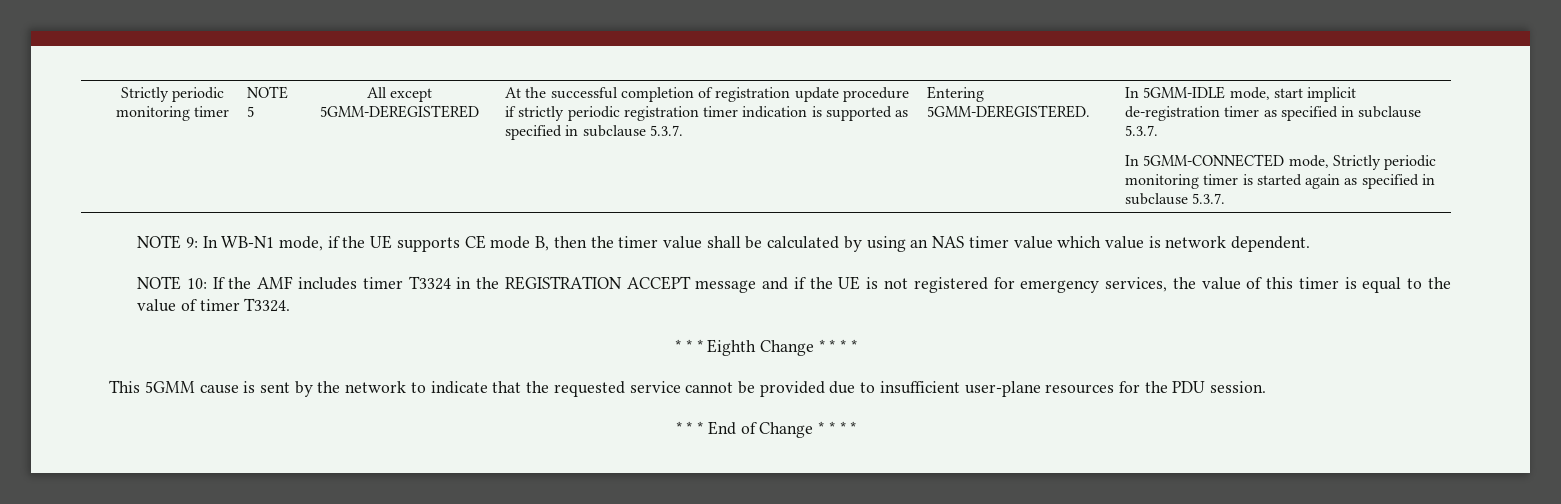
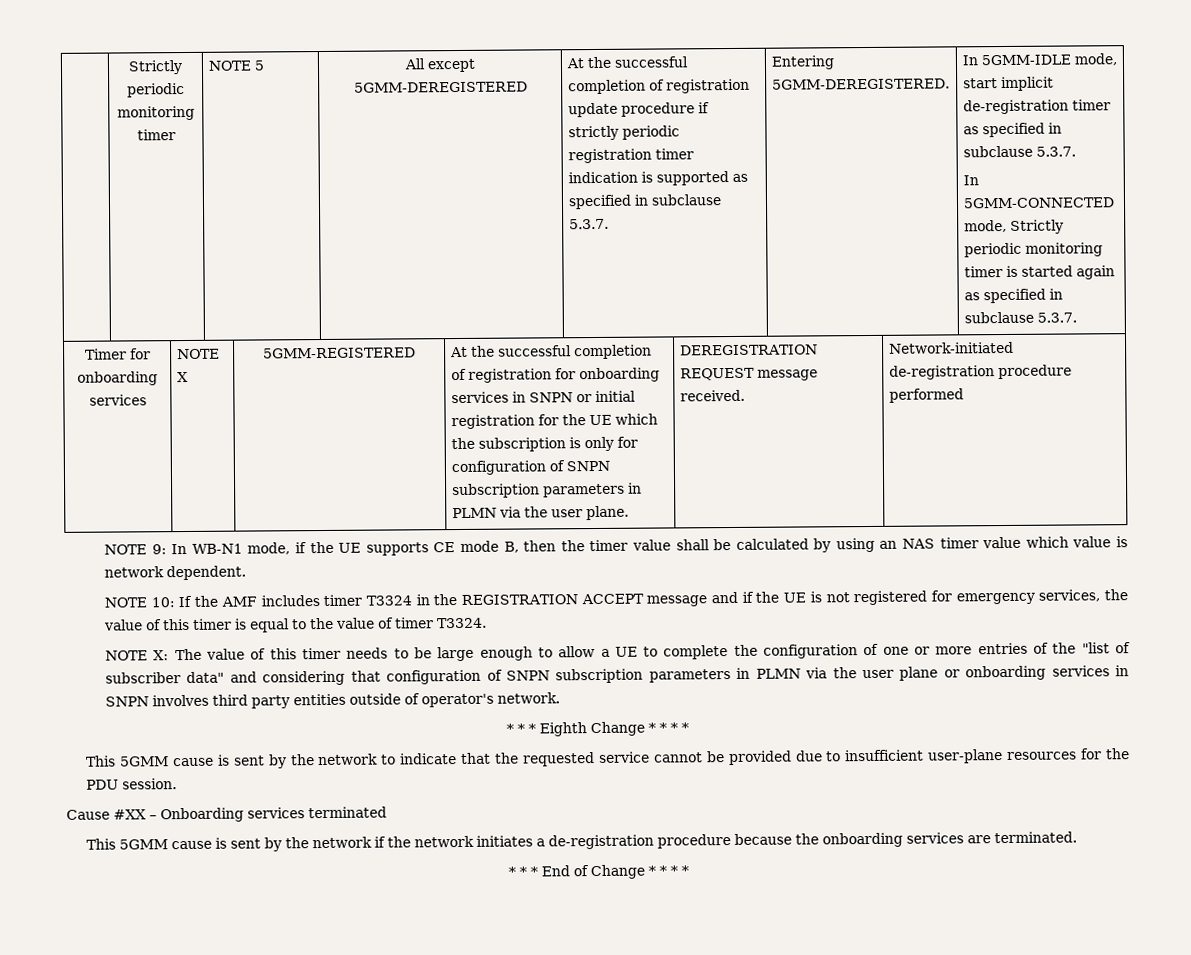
(1226, 198) none -> [84,348,151,360] [77,371,158,386] [88,394,147,406] [176,348,220,360] [176,371,188,383] [263,347,416,359] [449,344,652,360] [450,367,660,383] [450,390,636,404] [450,413,658,430] [450,436,638,452] [450,460,610,476] [451,482,642,499] [451,505,629,521] [679,344,818,356] [679,367,818,381] [679,389,745,402] [888,341,1014,354] [888,364,1072,380] [888,388,964,403] // Timer for onboarding services | NOTE X | 5GMM-REGISTERED | At the successful completion of registration for onboarding services in SNPN or initial registration for the UE which the subscription is only for configuration of SNPN subscription parameters in PLMN via the user plane. | DEREGISTRATION REQUEST message received. | Network-initiated de-registration procedure performed
(291, 305) none -> [105,642,1131,662] [105,665,1129,686] [105,692,561,709] // NOTE X: The value of this timer needs to be large enough to allow a UE to complete the configuration of one or more entries of the "list of subscriber data" and considering that configuration of SNPN subscription parameters in PLMN via the user plane or onboarding services in SNPN involves third party entities outside of operator's network.
(1267, 387) none -> [66,806,387,823] [86,831,1078,852] // Cause #XX – Onboarding services terminated // This 5GMM cause is sent by the network if the network initiates a de-registration procedure because the onboarding services are terminated.

